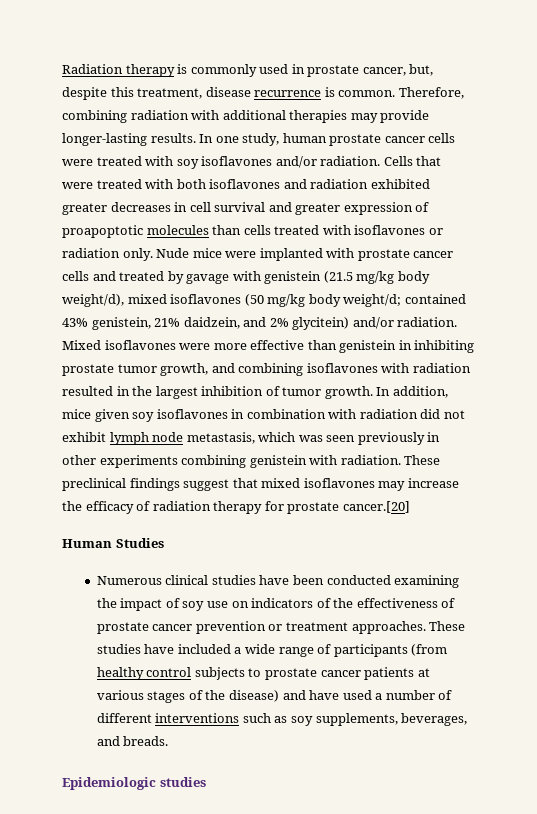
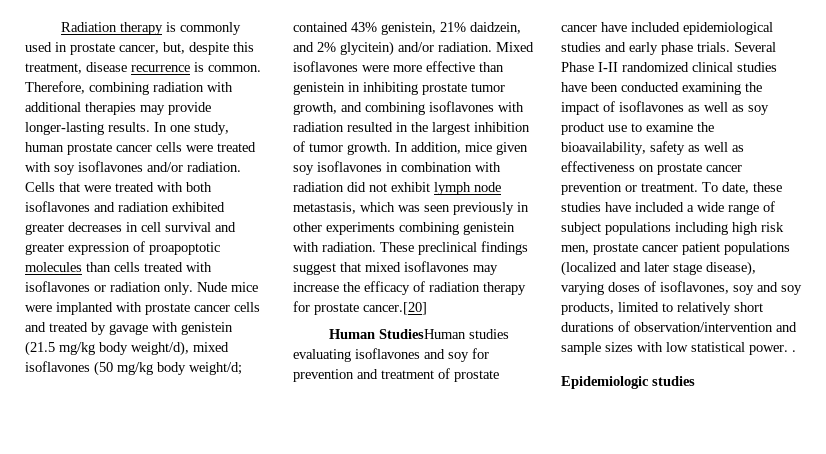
[115,538,164,548] [96,576,162,585] Studies // Numerous -> [379,329,510,339] [293,348,489,362] [293,368,499,382] [561,22,773,35] [561,42,776,55] [561,62,689,72] StudiesHuman studies evaluating isoflavones and soy for prevention and treatment of prostate cancer have included epidemiological studies and early phase trials. Several Phase I-II randomized
[182,598,456,611] [96,621,466,634] soy use on indicators of the effectiveness of prostate cancer prevention or treatment approaches. These -> [619,101,769,115] [561,122,714,135] [561,141,744,155] [561,161,742,175] [561,182,782,195] isoflavones as well as soy product use to examine the bioavailability, safety as well as effectiveness on prostate cancer prevention or treatment. To date, these
[333,644,448,657] [96,667,430,680] [96,690,453,703] [96,713,468,726] [96,736,169,746] participants (from healthy control subjects to prostate cancer patients at various stages of the disease) and have used a number of different interventions such as soy supplements, beverages, and breads. -> [561,222,784,235] [561,242,790,255] [561,261,756,276] [561,281,802,295] [561,302,763,315] [561,321,797,332] [561,342,796,355] subject populations including high risk men, prostate cancer patient populations (localized and later stage disease), varying doses of isoflavones, soy and soy products, limited to relatively short durations of observation/intervention and sample sizes with low statistical power. .

